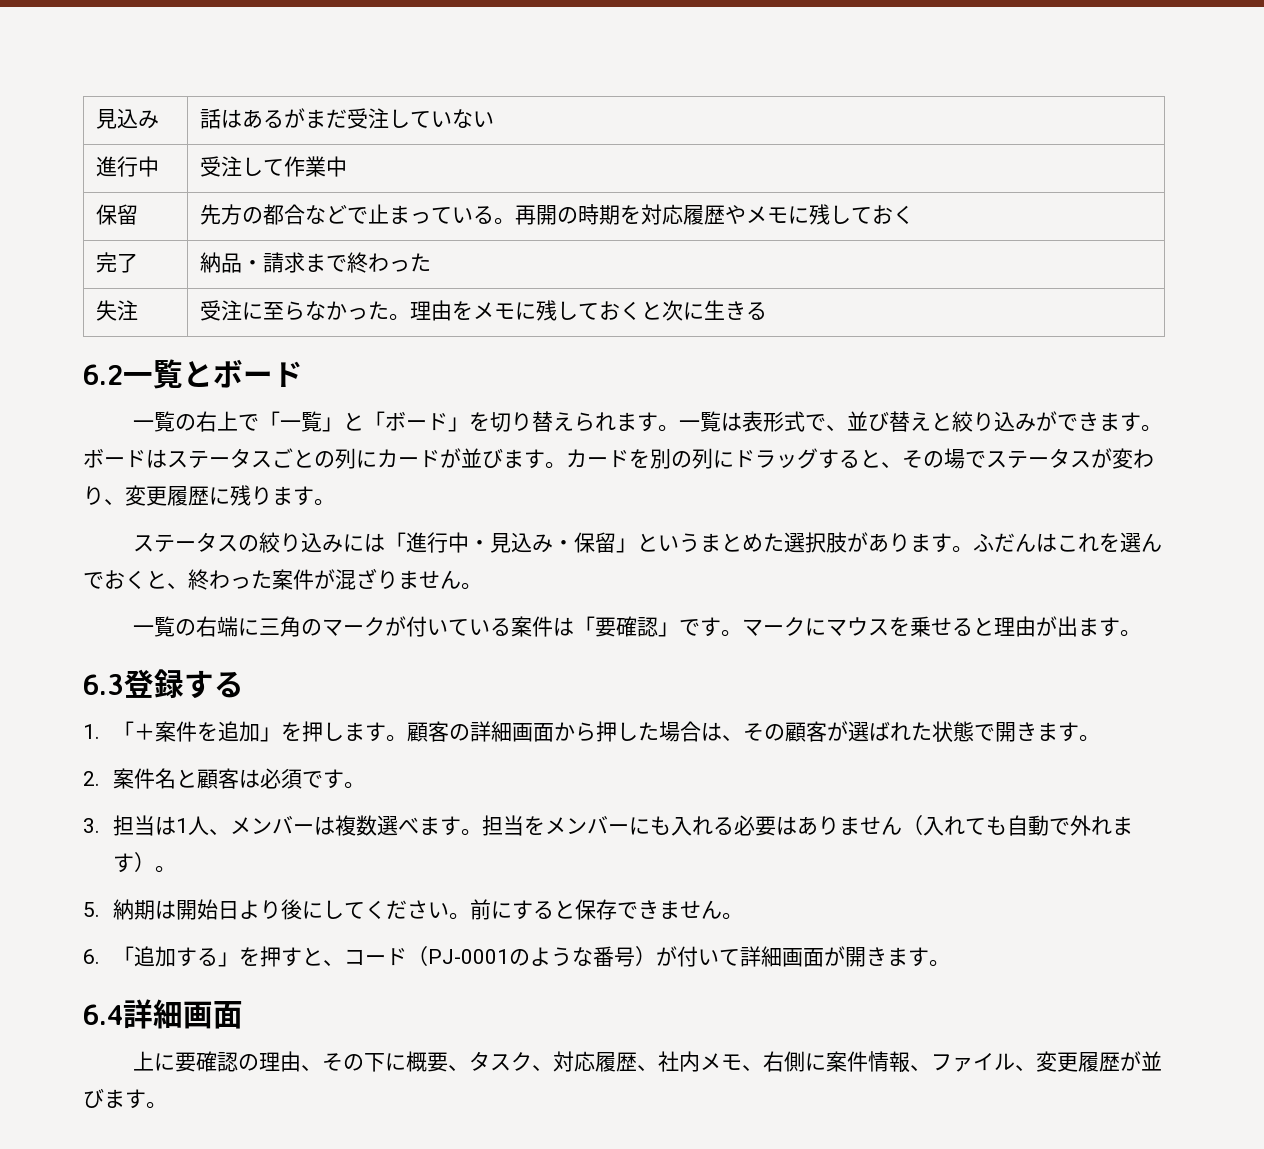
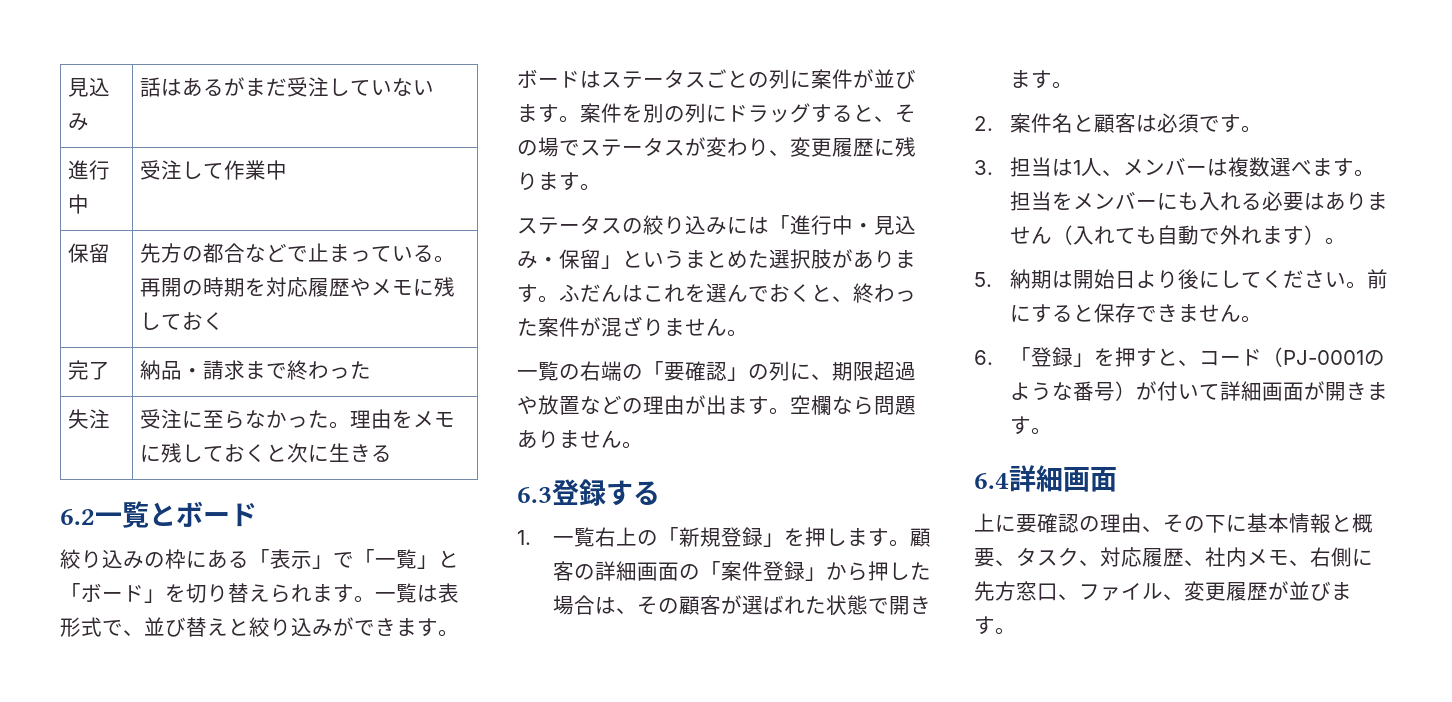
[132,411,238,432] 一覧の右上 -> [60,549,333,569] 絞り込みの枠にある「表示」
[377,448,629,469] カードが並びます。カード -> [811,69,916,89] [517,103,622,123] 案件が並びます。案件
[237,616,1120,637] に三角のマークが付いている案件は「要確認」です。マークにマウスを乗せると理由が出ます -> [622,361,916,381] [517,395,916,415] [517,430,622,449] の「要確認」の列に、期限超過や放置などの理由が出ます。空欄なら問題ありません
[112,721,260,742] 「＋案件を追加 -> [552,527,763,547] 一覧右上の「新規登録
(554, 732) none -> [678,561,826,581] の「案件登録」
[133,946,218,967] 追加する -> [1030,347,1073,367] 登録
(406, 1062) none -> [1247,513,1352,534] 基本情報と
[825,1051,910,1073] 案件情報 -> [974,581,1058,601] 先方窓口

